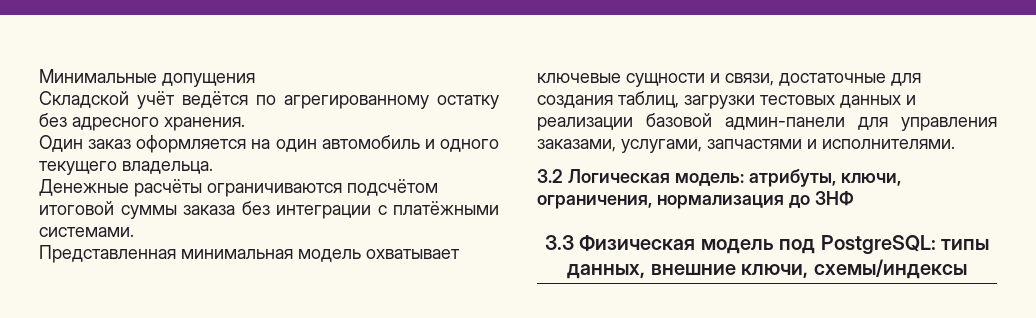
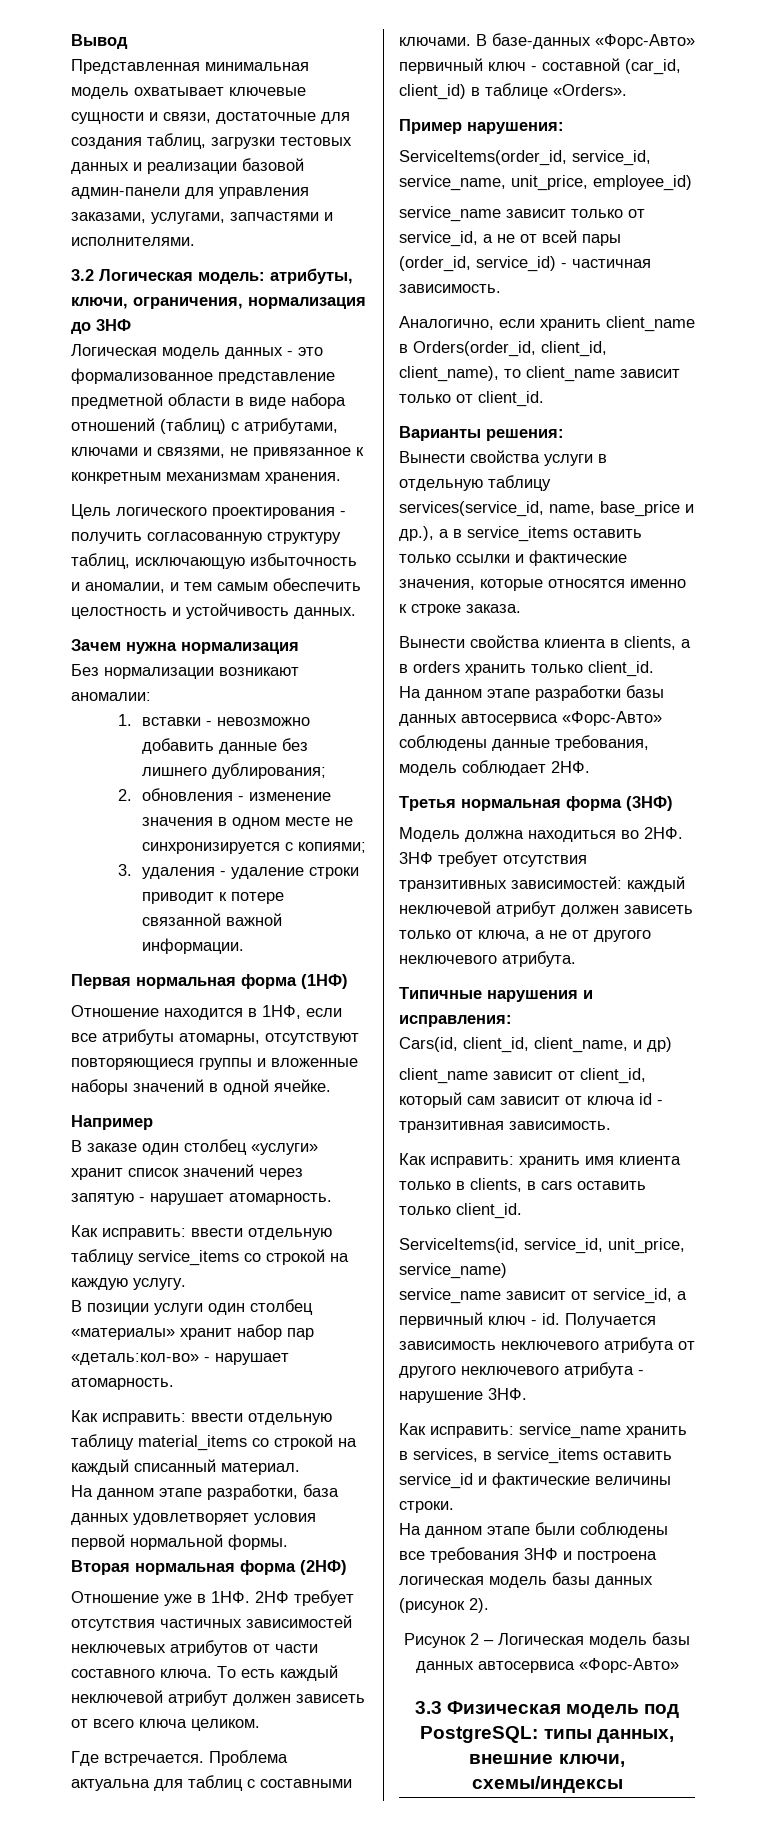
[39,69,255,87] [39,91,499,109] [39,113,245,131] [39,135,500,153] [39,161,213,175] [39,179,438,197] [39,201,499,219] [39,227,134,237] Минимальные допущения // Складской учёт ведётся по агрегированному остатку без адресного хранения. // Один заказ оформляется на один автомобиль и одного текущего владельца. // Денежные расчёты ограничиваются подсчётом итоговой суммы заказа без интеграции с платёжными системами. -> [71,34,128,49] Вывод
(854, 198) none -> [71,344,323,359] [71,368,335,384] [71,393,346,409] [71,418,338,434] [71,447,364,459] [71,472,341,484] [71,504,346,519] [71,532,341,544] [71,553,357,569] [71,578,361,593] [71,603,356,619] [71,639,299,654] [71,664,299,679] [71,692,151,701] [118,714,310,726] [141,738,308,754] [141,763,326,779] [118,788,331,801] [141,817,353,829] [141,842,366,854] [118,864,359,879] [141,892,284,904] [141,913,282,926] [141,938,244,954] [71,974,348,989] [71,1005,342,1020] [71,1029,359,1045] [71,1058,358,1070] [71,1079,331,1095] [71,1115,153,1130] [71,1139,318,1155] [71,1164,303,1180] [71,1193,332,1205] [71,1225,332,1240] [71,1249,349,1266] [71,1278,186,1290] [71,1299,313,1315] [71,1324,314,1340] [71,1353,289,1365] [71,1378,174,1390] [71,1410,332,1425] [71,1434,357,1451] [71,1459,300,1475] [71,1484,339,1500] [71,1513,316,1525] [71,1534,288,1550] [71,1560,347,1575] [71,1590,354,1606] [71,1615,352,1631] [71,1640,318,1656] [71,1665,338,1681] [71,1690,365,1706] [71,1719,260,1731] [71,1750,288,1766] [71,1775,352,1791] [399,33,695,49] [399,58,681,75] [399,83,627,100] [399,119,564,134] [399,150,651,166] [399,175,692,191] [399,206,645,222] [399,230,621,247] [399,256,651,272] [399,284,501,293] [399,316,695,332] [399,341,607,357] [399,366,680,382] [399,391,544,407] [399,426,564,441] [399,450,607,466] [399,475,551,491] [399,501,694,517] [399,526,642,542] [399,550,627,566] [399,579,686,591] [399,604,521,616] [399,635,691,650] [399,661,654,677] [399,685,664,701] [399,711,662,726] [399,735,649,751] [399,760,590,776] [399,796,673,811] [399,827,683,842] [399,851,587,867] [399,876,685,892] [399,901,693,917] [399,930,651,942] [399,951,576,967] [399,987,593,1002] [399,1015,512,1027] [399,1037,672,1053] [399,1068,646,1084] [399,1092,663,1108] [399,1121,611,1133] [399,1153,681,1168] [399,1178,646,1192] [399,1203,522,1219] [399,1238,685,1254] [399,1263,507,1279] [399,1288,687,1304] [399,1312,656,1328] [399,1337,695,1353] [399,1362,644,1378] [399,1388,527,1403] [399,1423,687,1439] [399,1448,672,1464] [399,1472,671,1489] [399,1501,454,1513] [399,1522,668,1538] [399,1547,657,1563] [399,1572,653,1588] [399,1598,489,1613] [404,1632,690,1648] [415,1658,679,1673] // Логическая модель данных - это формализованное представление предметной области в виде набора отношений (таблиц) с атрибутами, ключами и связями, не привязанное к конкретным механизмам хранения. // Цель логического проектирования - получить согласованную структуру таблиц, исключающую избыточность и аномалии, и тем самым обеспечить целостность и устойчивость данных. // Зачем нужна нормализация // Без нормализации возникают аномалии: // 1. вставки - невозможно добавить данные без лишнего дублирования; // 2. обновления - изменение значения в одном месте не синхронизируется с копиями; // 3. удаления - удаление строки приводит к потере связанной важной информации. // Первая нормальная форма (1НФ) // Отношение находится в 1НФ, если все атрибуты атомарны, отсутствуют повторяющиеся группы и вложенные наборы значений в одной ячейке. // Например // В заказе один столбец «услуги» хранит список значений через запятую - нарушает атомарность. // Как исправить: ввести отдельную таблицу service_items со строкой на каждую услугу. // В позиции услуги один столбец «материалы» хранит набор пар «деталь:кол-во» - нарушает атомарность. // Как исправить: ввести отдельную таблицу material_items со строкой на каждый списанный материал. // На данном этапе разработки, база данных удовлетворяет условия первой нормальной формы. // Вторая нормальная форма (2НФ) // Отношение уже в 1НФ. 2НФ требует отсутствия частичных зависимостей неключевых атрибутов от части составного ключа. То есть каждый неключевой атрибут должен зависеть от всего ключа целиком. // Где встречается. Проблема актуальна для таблиц с составными ключами. В базе-данных «Форс-Авто» первичный ключ - составной (car_id, client_id) в таблице «Orders». // Пример нарушения: // ServiceItems(order_id, service_id, service_name, unit_price, employee_id) // service_name зависит только от service_id, а не от всей пары (order_id, service_id) - частичная зависимость. // Аналогично, если хранить client_name в Orders(order_id, client_id, client_name), то client_name зависит только от client_id. // Варианты решения: // Вынести свойства услуги в отдельную таблицу services(service_id, name, base_price и др.), а в service_items оставить только ссылки и фактические значения, которые относятся именно к строке заказа. // Вынести свойства клиента в clients, а в orders хранить только client_id. // На данном этапе разработки базы данных автосервиса «Форс-Авто» соблюдены данные требования, модель соблюдает 2НФ. // Третья нормальная форма (3НФ) // Модель должна находиться во 2НФ. 3НФ требует отсутствия транзитивных зависимостей: каждый неключевой атрибут должен зависеть только от ключа, а не от другого неключевого атрибута. // Типичные нарушения и исправления: // Cars(id, client_id, client_name, и др) // client_name зависит от client_id, который сам зависит от ключа id - транзитивная зависимость. // Как исправить: хранить имя клиента только в clients, в cars оставить только client_id. // ServiceItems(id, service_id, unit_price, service_name) // service_name зависит от service_id, а первичный ключ - id. Получается зависимость неключевого атрибута от другого неключевого атрибута - нарушение 3НФ. // Как исправить: service_name хранить в services, в service_items оставить service_id и фактические величины строки. // На данном этапе были соблюдены все требования 3НФ и построена логическая модель базы данных (рисунок 2). // Рисунок 2 – Логическая модель базы данных автосервиса «Форс-Авто»

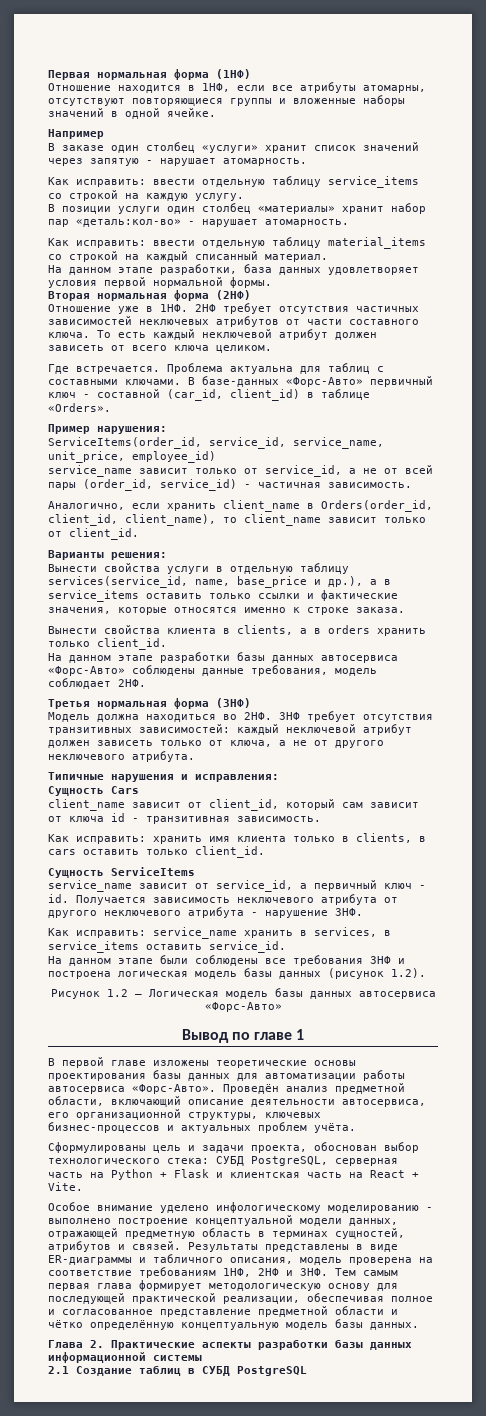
[71,34,128,49] [71,59,309,74] [71,87,306,99] [71,112,350,124] [71,133,352,149] [71,158,304,174] [71,187,309,199] [71,212,333,224] [71,237,195,246] [71,268,353,284] [71,297,366,309] [71,319,131,334] [71,344,323,359] [71,368,335,384] [71,393,346,409] [71,418,338,434] [71,447,364,459] [71,472,341,484] [71,504,346,519] [71,532,341,544] [71,553,357,569] [71,578,361,593] [71,603,356,619] [71,639,299,654] [71,664,299,679] [71,692,151,701] [118,714,310,726] [141,738,308,754] [141,763,326,779] [118,788,331,801] [141,817,353,829] [141,842,366,854] [118,864,359,879] [141,892,284,904] [141,913,282,926] [141,938,244,954] Вывод // Представленная минимальная модель охватывает ключевые сущности и связи, достаточные для создания таблиц, загрузки тестовых данных и реализации базовой админ-панели для управления заказами, услугами, запчастями и исполнителями. // 3.2 Логическая модель: атрибуты, ключи, ограничения, нормализация до 3НФ // Логическая модель данных - это формализованное представление предметной области в виде набора отношений (таблиц) с атрибутами, ключами и связями, не привязанное к конкретным механизмам хранения. // Цель логического проектирования - получить согласованную структуру таблиц, исключающую избыточность и аномалии, и тем самым обеспечить целостность и устойчивость данных. // Зачем нужна нормализация // Без нормализации возникают аномалии: // 1. вставки - невозможно добавить данные без лишнего дублирования; // 2. обновления - изменение значения в одном месте не синхронизируется с копиями; // 3. удаления - удаление строки приводит к потере связанной важной информации. // -> (48, 75) none
[399,1037,672,1053] Cars(id, client_id, client_name, и др) -> [48,786,139,796] Сущность Cars
[399,1238,685,1254] [399,1263,507,1279] ServiceItems(id, service_id, unit_price, service_name) -> [48,867,195,878] Сущность ServiceItems
[399,1472,671,1489] [399,1501,454,1513] service_id и фактические величины строки. -> [209,941,286,953] service_id.
[469,1598,489,1613] 2). -> [391,968,426,978] 1.2).
[470,1633,479,1645] 2 -> [106,989,128,997] 1.2
[414,1701,680,1718] [420,1726,674,1743] [469,1754,625,1767] [471,1776,623,1793] 3.3 Физическая модель под PostgreSQL: типы данных, внешние ключи, схемы/индексы -> [181,1029,305,1043] [48,1057,356,1068] [48,1070,405,1081] [48,1083,405,1094] [48,1096,426,1107] [48,1109,321,1120] [48,1122,356,1133] [48,1142,419,1153] [48,1156,398,1166] [48,1169,419,1180] [48,1182,83,1191] [48,1202,433,1213] [48,1215,398,1226] [48,1228,405,1239] [48,1241,398,1252] [48,1254,433,1265] [48,1267,398,1278] [48,1280,398,1291] [48,1293,433,1304] [48,1306,398,1317] [48,1319,419,1330] [48,1339,412,1350] [48,1352,202,1363] [48,1365,307,1376] Вывод по главе 1 // В первой главе изложены теоретические основы проектирования базы данных для автоматизации работы автосервиса «Форс-Авто». Проведён анализ предметной области, включающий описание деятельности автосервиса, его организационной структуры, ключевых бизнес-процессов и актуальных проблем учёта. // Сформулированы цель и задачи проекта, обоснован выбор технологического стека: СУБД PostgreSQL, серверная часть на Python + Flask и клиентская часть на React + Vite. // Особое внимание уделено инфологическому моделированию - выполнено построение концептуальной модели данных, отражающей предметную область в терминах сущностей, атрибутов и связей. Результаты представлены в виде ER-диаграммы и табличного описания, модель проверена на соответствие требованиям 1НФ, 2НФ и 3НФ. Тем самым первая глава формирует методологическую основу для последующей практической реализации, обеспечивая полное и согласованное представление предметной области и чётко определённую концептуальную модель базы данных. // Глава 2. Практические аспекты разработки базы данных информационной системы // 2.1 Создание таблиц в СУБД PostgreSQL

